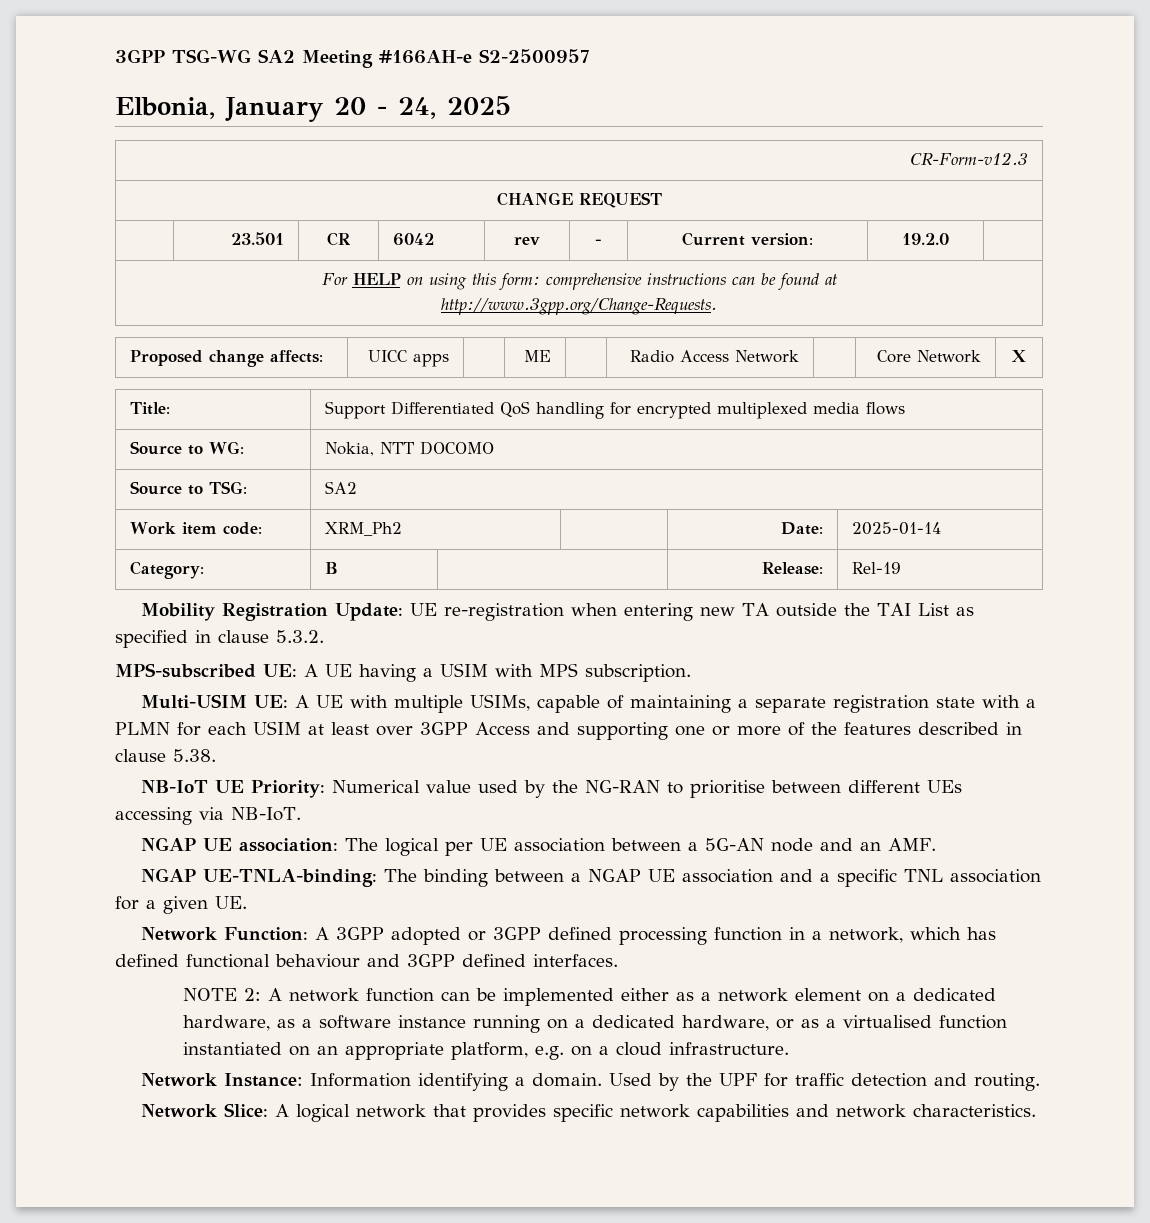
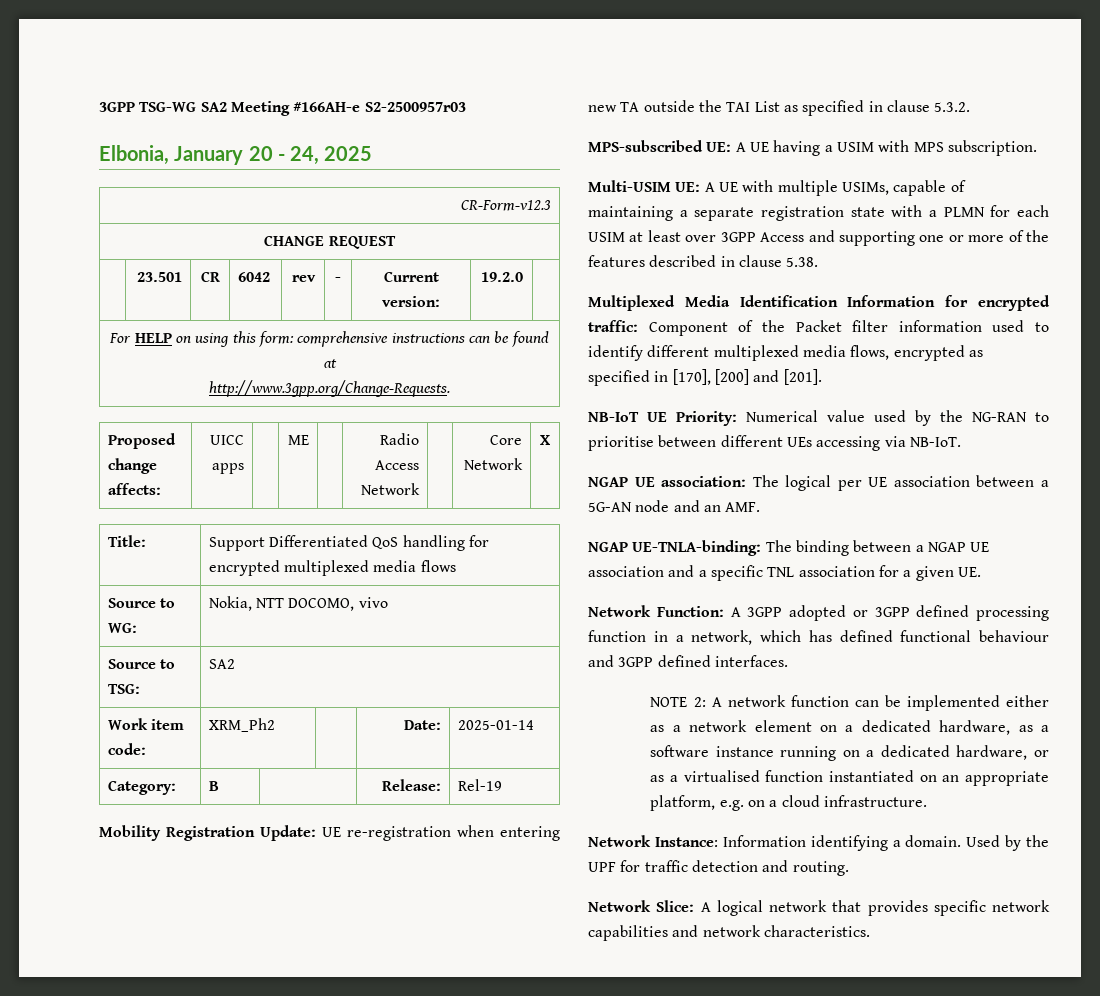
[479,49,589,63] S2-2500957 -> [364,102,466,112] S2-2500957r03
[420,441,495,455] DOCOMO -> [288,597,388,611] DOCOMO, vivo
(216, 755) none -> [588,295,1050,311] [588,320,1049,336] [588,345,983,361] [588,369,822,386] // Multiplexed Media Identification Information for encrypted traffic: Component of the Packet filter information used to identify different multiplexed media flows, encrypted as specified in [170], [200] and [201].

